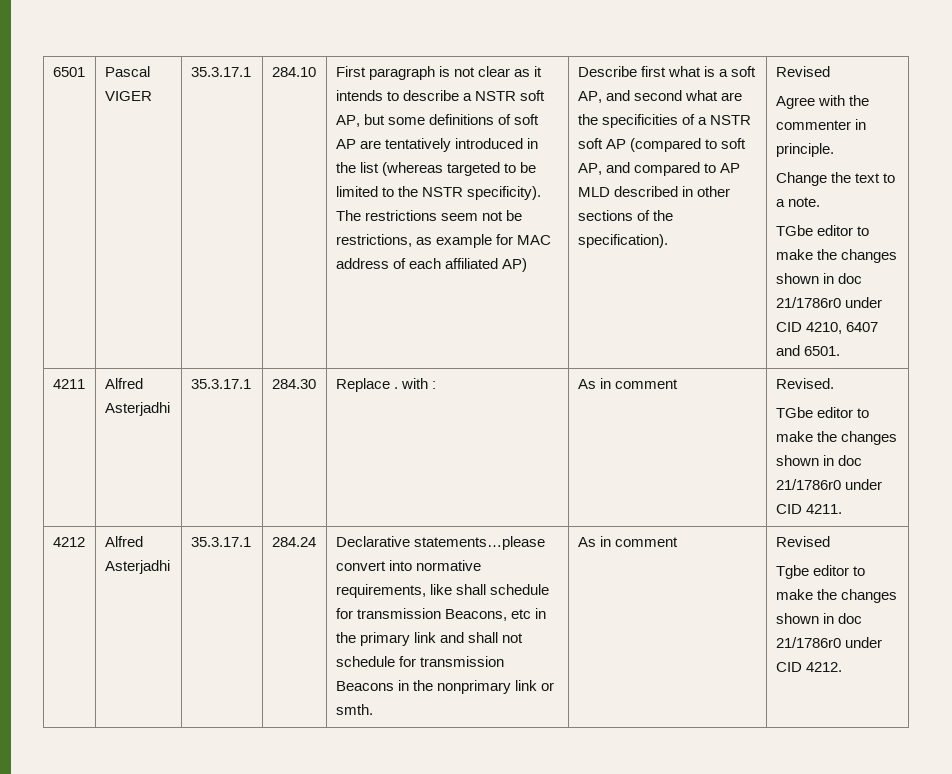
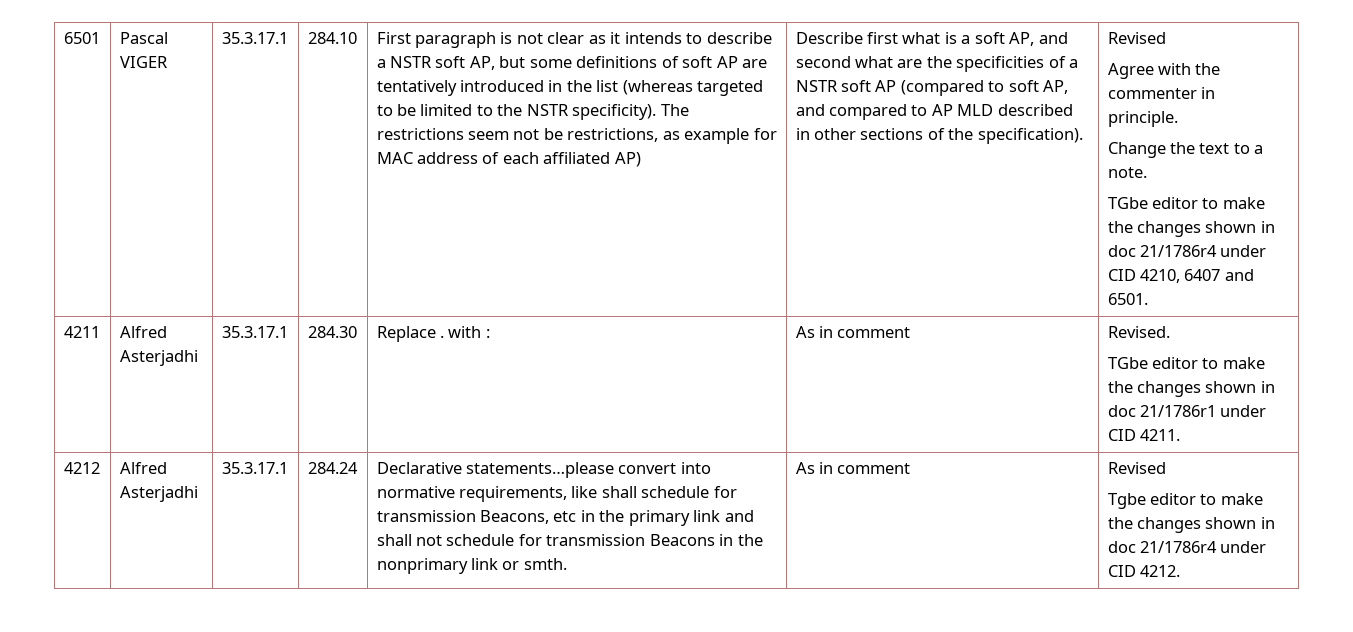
[775,297,841,308] 21/1786r0 -> [1140,245,1218,257] 21/1786r4
[775,479,841,490] 21/1786r0 -> [1140,405,1217,417] 21/1786r1
[775,637,841,648] 21/1786r0 -> [1140,541,1218,553] 21/1786r4

